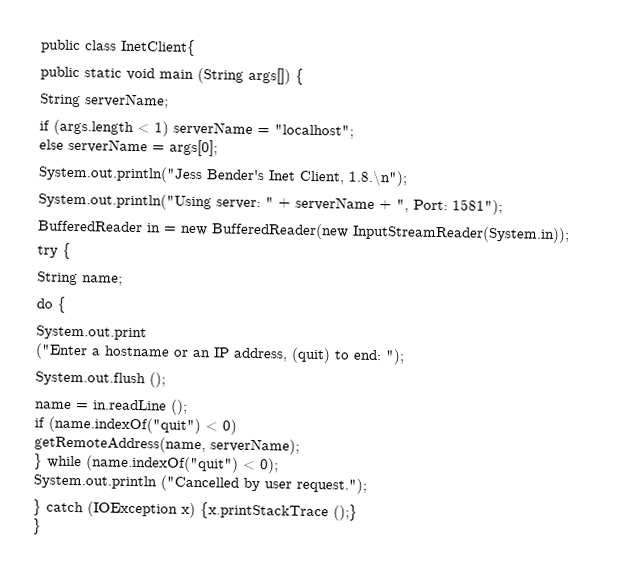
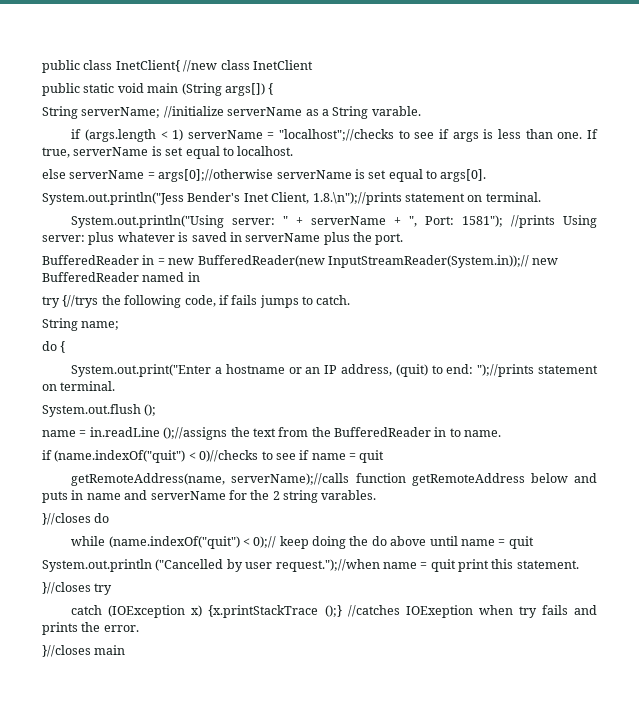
(196, 47) none -> [183,60,313,72] //new class InetClient
(169, 101) none -> [163,106,421,119] //initialize serverName as a String varable.
[274,124,354,139] [39,138,218,157] "localhost"; // else serverName = args[0]; -> [279,129,598,142] [42,146,294,159] [42,169,487,182] "localhost";//checks to see if args is less than one. If true, serverName is set equal to localhost. // else serverName = args[0];//otherwise serverName is set equal to args[0].
[348,169,408,187] 1.8.\n"); -> [312,192,541,205] 1.8.\n");//prints statement on terminal.
(503, 207) none -> [511,215,598,228] [42,232,404,245] //prints Using server: plus whatever is saved in serverName plus the port.
[352,224,570,244] [37,242,71,259] InputStreamReader(System.in)); // try { -> [327,255,559,268] [42,272,200,282] [42,295,351,308] InputStreamReader(System.in));// new BufferedReader named in // try {//trys the following code, if fails jumps to catch.
[36,325,147,341] [35,343,88,360] System.out.print // ("Enter -> [71,364,212,377] System.out.print("Enter
[385,349,405,365] "); -> [477,364,598,377] [42,381,116,391] ");//prints statement on terminal.
[170,399,188,415] [34,416,237,435] [34,435,300,455] [34,453,279,474] [33,474,367,494] [33,499,42,516] (); // if (name.indexOf("quit") < 0) // getRemoteAddress(name, serverName); // } while (name.indexOf("quit") < 0); // System.out.println ("Cancelled by user request."); // } -> [163,427,502,440] [42,450,385,463] [71,473,597,486] [42,490,377,503] [42,513,110,525] [71,536,534,549] [42,559,579,572] [42,582,113,595] ();//assigns the text from the BufferedReader in to name. // if (name.indexOf("quit") < 0)//checks to see if name = quit // getRemoteAddress(name, serverName);//calls function getRemoteAddress below and puts in name and serverName for the 2 string varables. // }//closes do // while (name.indexOf("quit") < 0);// keep doing the do above until name = quit // System.out.println ("Cancelled by user request.");//when name = quit print this statement. // }//closes try //
[32,518,42,535] // } -> [347,605,597,618] [42,622,139,635] [42,645,126,657] //catches IOExeption when try fails and prints the error. // }//closes main

